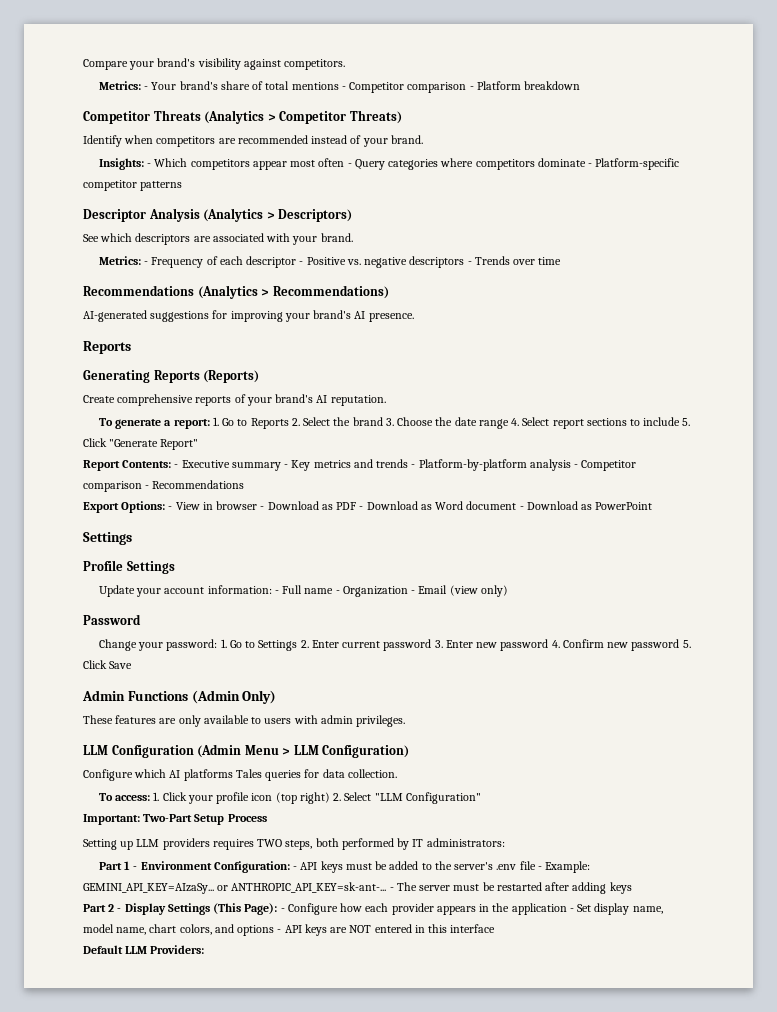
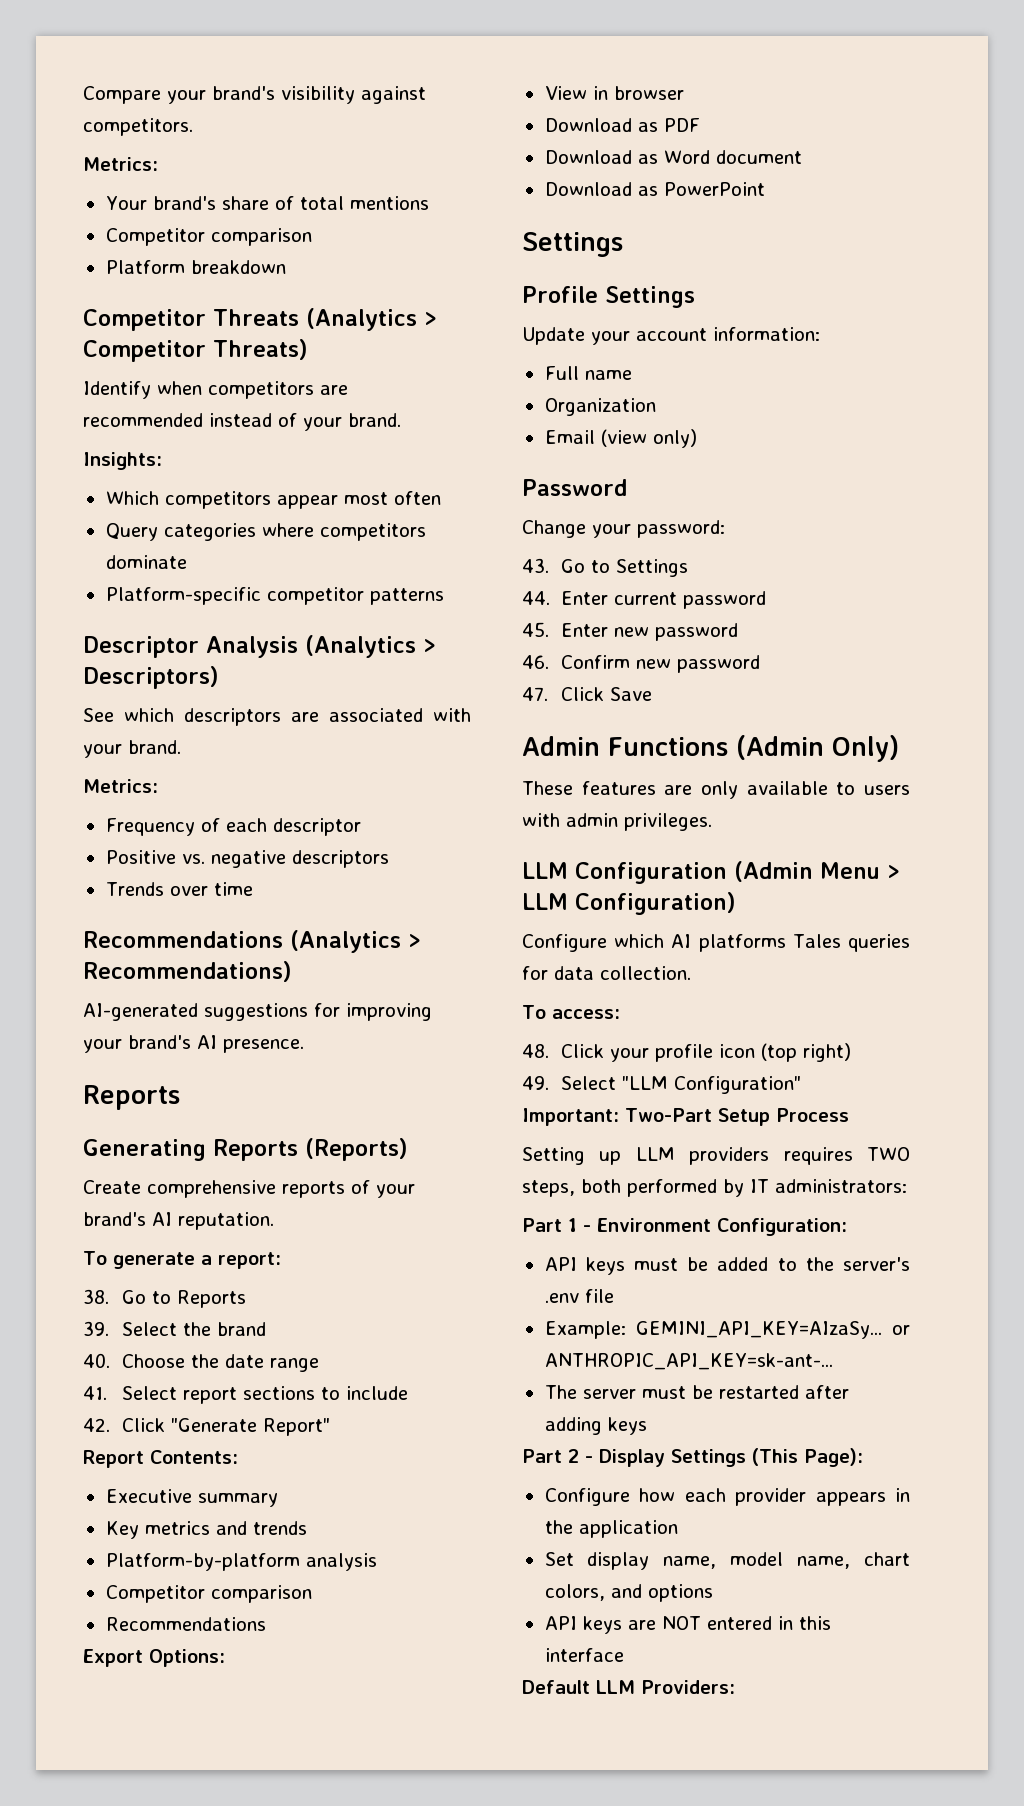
[144,86,149,90] - -> (158, 164) //
[341,82,474,93] - Competitor comparison - -> [105,228,312,246] // Competitor comparison //
[147,163,152,167] - -> (162, 461) //
[347,163,352,167] - -> (441, 498) //
[588,163,593,167] - -> (187, 562) //
[144,261,149,265] - -> (158, 786) //
[299,261,304,265] - -> (361, 827) //
[467,261,472,265] - -> (389, 859) //
[212,417,219,426] 1. -> [83,1289,109,1304] // 38.
[291,418,300,426] 2. -> [83,1321,109,1336] // 39.
[385,418,394,426] 3. -> [83,1353,110,1368] // 40.
[511,418,520,426] 4. -> [83,1386,107,1400] // 41.
[682,418,691,426] 5. -> [83,1418,110,1432] // 42.
[174,464,179,468] - -> (238, 1457) //
[284,464,289,468] - -> (278, 1500) //
[411,464,416,468] - -> (307, 1528) //
[574,460,637,471] [83,481,150,492] - Competitor comparison - -> [105,1585,312,1603] // Competitor comparison //
[168,506,173,510] - -> (225, 1658) //
[260,506,265,510] - -> (684, 93) //
[359,506,364,510] - -> (700, 125) //
[519,506,524,510] - -> (802, 157) //
[274,590,279,594] - -> (820, 334) //
[335,590,340,594] - -> (632, 375) //
[411,590,416,594] - -> (656, 407) //
[220,639,227,648] 1. -> [522,558,549,573] // 43.
[300,640,309,648] 2. -> [522,591,550,605] // 44.
[434,640,443,648] 3. -> [522,622,549,637] // 45.
[551,640,560,648] 4. -> [522,655,549,669] // 46.
[682,640,691,648] 5. -> [522,687,548,701] // 47.
[153,792,160,801] 1. -> [522,1044,549,1058] // 48.
[333,793,342,801] 2. -> [522,1076,549,1090] // 49.
[293,866,298,870] - -> (847, 1227) //
[537,866,542,870] - -> (614, 1296) //
[389,887,394,891] - -> (833, 1361) //
[280,908,285,912] - -> (863, 1457) //
[569,908,574,912] - -> (678, 1529) //
[277,929,282,933] - -> (713, 1593) //

